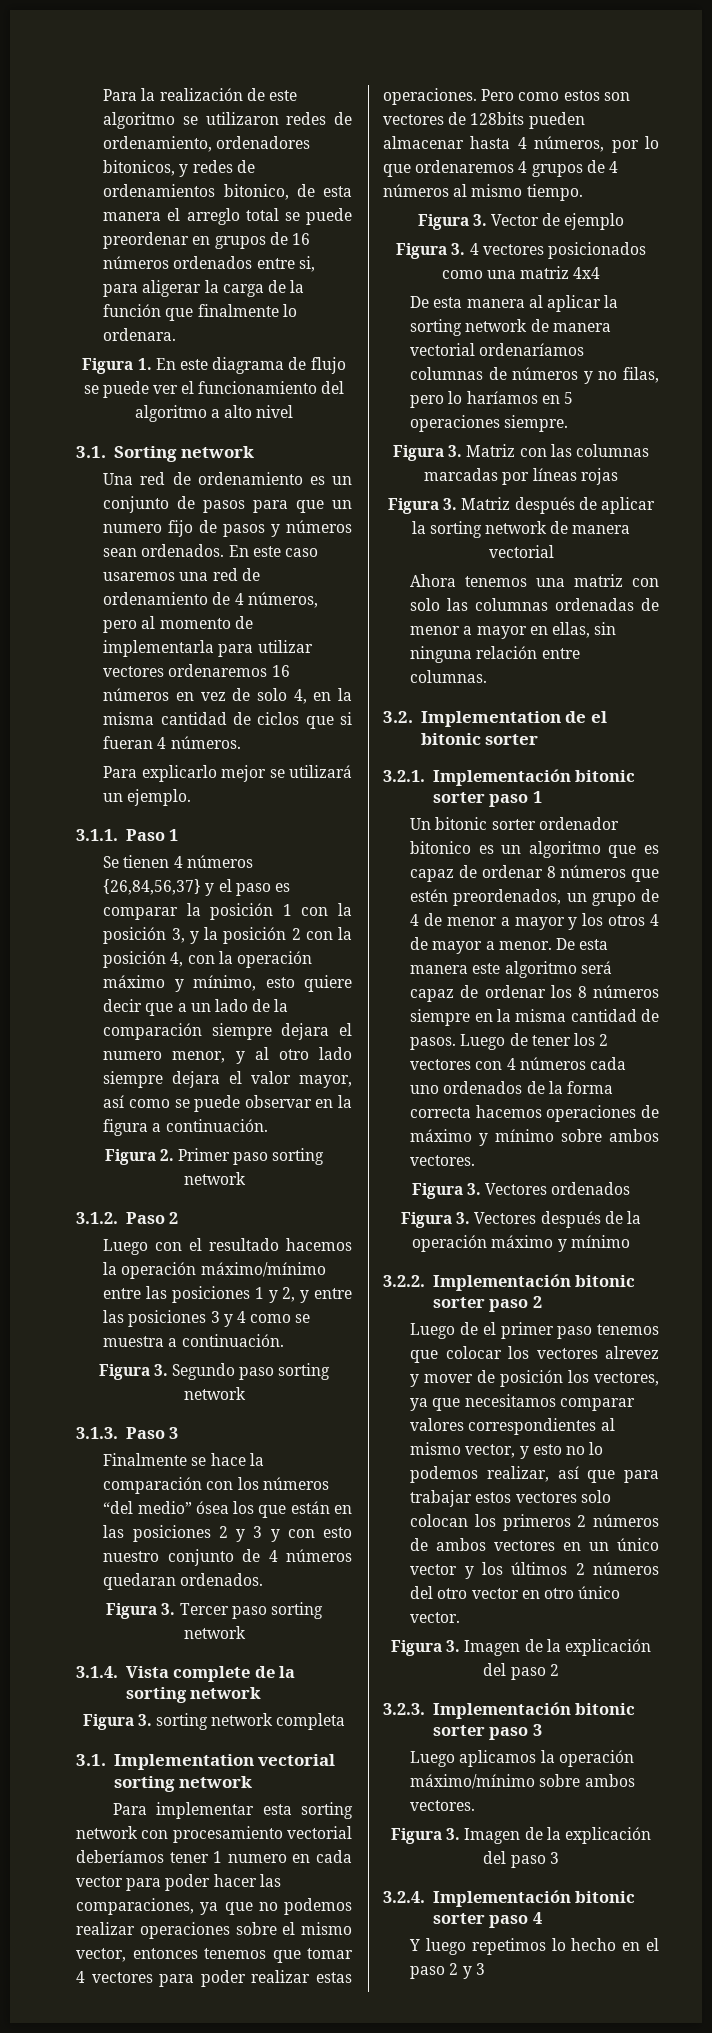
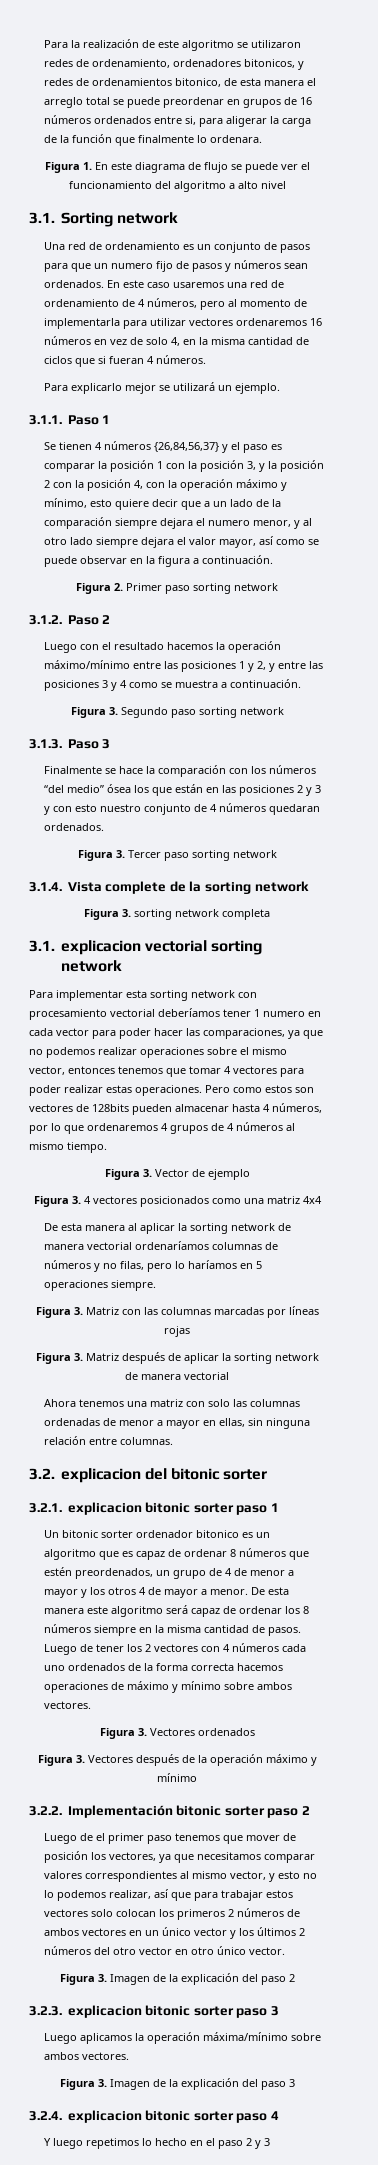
[113,1754,254,1770] Implementation -> [60,940,141,955] explicacion
[420,711,607,727] Implementation de el -> [60,1468,167,1483] explicacion del
[432,769,571,786] Implementación -> [67,1502,142,1515] explicacion
[445,1346,659,1359] [410,1374,420,1387] colocar los vectores alrevez y -> (244, 1839) none
[432,1702,571,1719] Implementación -> [67,2005,142,2018] explicacion
[410,1774,536,1789] máximo/mínimo -> [203,2032,289,2041] máxima/mínimo
[432,1890,571,1907] Implementación -> [67,2110,142,2123] explicacion

